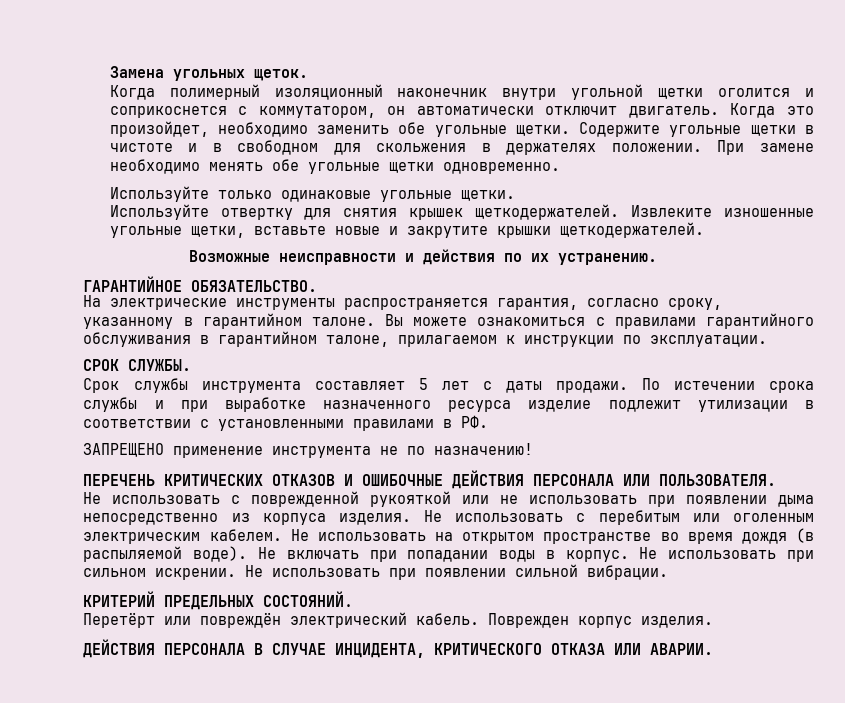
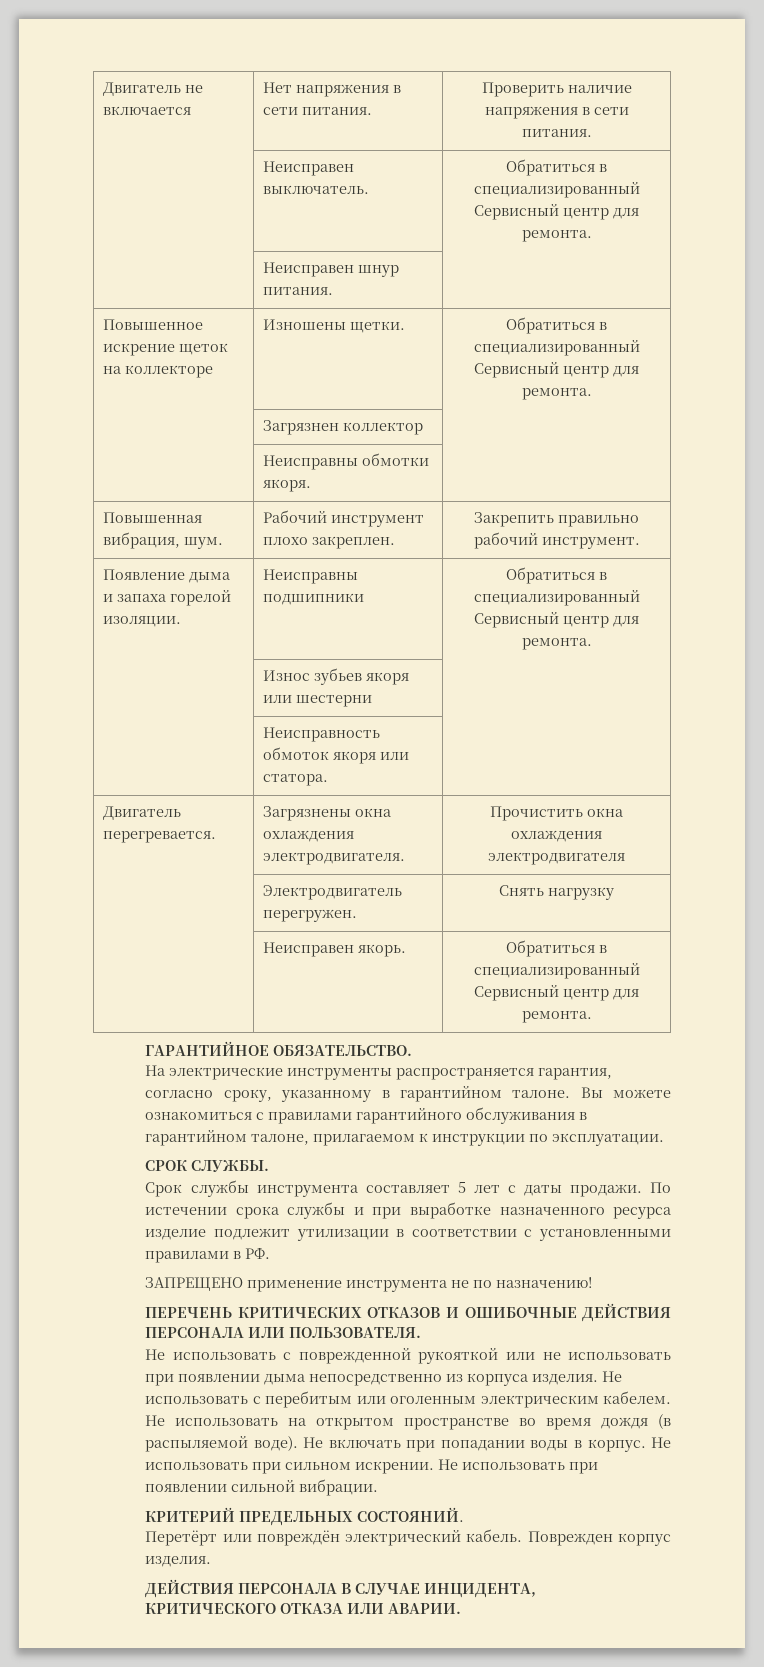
[109,66,308,81] [109,84,814,100] [109,103,814,118] [109,121,814,137] [109,140,814,155] [109,159,560,174] [109,186,515,202] [109,204,814,220] [109,222,704,238] [188,249,657,265] Замена угольных щеток. // Когда полимерный изоляционный наконечник внутри угольной щетки оголится и соприкоснется с коммутатором, он автоматически отключит двигатель. Когда это произойдет, необходимо заменить обе угольные щетки. Содержите угольные щетки в чистоте и в свободном для скольжения в держателях положении. При замене необходимо менять обе угольные щетки одновременно. // Используйте только одинаковые угольные щетки. // Используйте отвертку для снятия крышек щеткодержателей. Извлеките изношенные угольные щетки, вставьте новые и закрутите крышки щеткодержателей. // Возможные неисправности и действия по их устранению. -> [103,82,204,96] [103,106,192,115] [263,82,402,97] [263,107,373,115] [481,82,632,97] [484,106,629,119] [521,129,592,137] [263,161,355,176] [263,185,370,194] [506,159,607,176] [473,182,640,198] [474,204,639,220] [521,230,592,242] [263,262,400,277] [263,287,334,295] [103,319,204,330] [103,343,229,356] [103,365,214,378] [263,319,406,333] [506,317,607,334] [473,340,640,356] [474,362,639,378] [521,388,592,400] [263,420,424,435] [263,453,430,470] [263,479,312,492] [103,512,203,523] [103,532,224,549] [263,510,425,527] [263,536,396,549] [474,512,639,527] [473,532,640,549] [103,569,231,583] [103,590,232,606] [103,616,182,627] [263,569,359,584] [263,593,365,605] [506,567,607,584] [473,590,640,606] [474,612,639,628] [521,638,592,650] [263,668,410,685] [263,695,373,707] [263,727,381,742] [263,747,410,764] [263,774,329,786] [103,806,182,820] [103,831,217,843] [263,806,392,821] [263,830,355,842] [263,852,406,865] [490,806,623,821] [511,830,602,842] [488,852,625,865] [263,885,403,900] [263,909,358,922] [499,885,614,900] [263,942,407,957] [506,940,607,957] [473,963,640,979] [474,985,639,1001] [521,1011,592,1023] Двигатель не включается | Нет напряжения в сети питания. | Проверить наличие напряжения в сети питания. // | Неисправен выключатель. | Обратиться в специализированный Сервисный центр для ремонта. // | Неисправен шнур питания. | // Повышенное искрение щеток на коллекторе | Изношены щетки. | Обратиться в специализированный Сервисный центр для ремонта. // | Загрязнен коллектор | // | Неисправны обмотки якоря. | // Повышенная вибрация, шум. | Рабочий инструмент плохо закреплен. | Закрепить правильно рабочий инструмент. // Появление дыма и запаха горелой изоляции. | Неисправны подшипники | Обратиться в специализированный Сервисный центр для ремонта. // | Износ зубьев якоря или шестерни | // | Неисправность обмоток якоря или статора. | // Двигатель перегревается. | Загрязнены окна охлаждения электродвигателя. | Прочистить окна охлаждения электродвигателя // | Электродвигатель перегружен. | Снять нагрузку // | Неисправен якорь. | Обратиться в специализированный Сервисный центр для ремонта.

